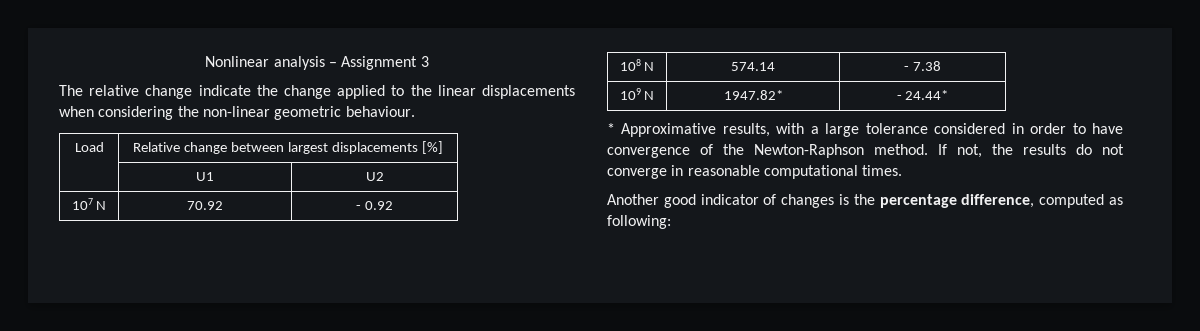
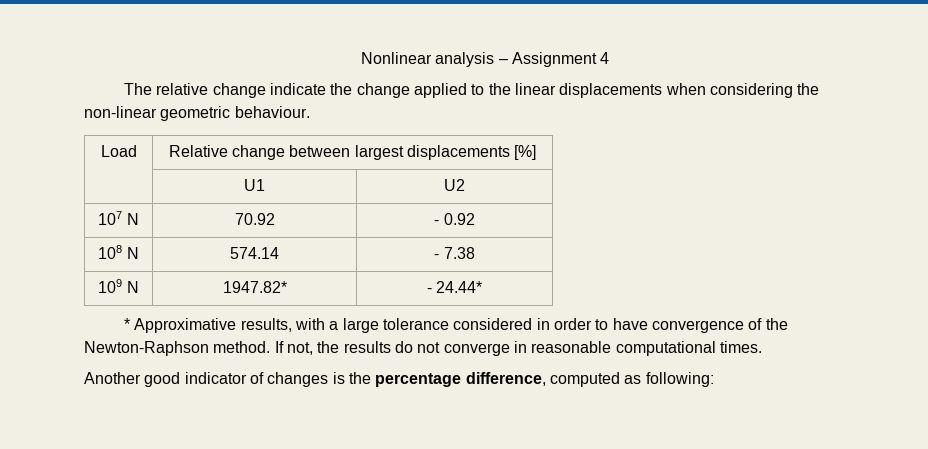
[420,56,429,67] 3 -> [600,52,610,64] 4

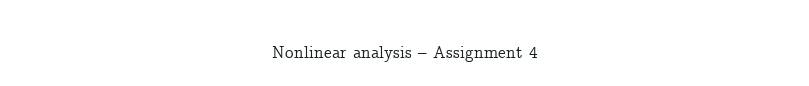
[124,83,820,98] [84,106,310,121] [100,145,137,157] [168,145,537,160] [244,179,265,191] [444,179,465,191] [98,211,139,225] [234,213,275,225] [434,213,475,225] [98,245,139,259] [230,247,279,259] [434,247,475,259] [98,279,139,293] [222,281,287,293] [426,281,483,293] [124,318,788,333] [84,341,762,356] [84,372,714,387] // The relative change indicate the change applied to the linear displacements when considering the non-linear geometric behaviour. // Load | Relative change between largest displacements [%] // | U1 | U2 // 107 N | 70.92 | - 0.92 // 108 N | 574.14 | - 7.38 // 109 N | 1947.82* | - 24.44* // * Approximative results, with a large tolerance considered in order to have convergence of the Newton-Raphson method. If not, the results do not converge in reasonable computational times. // Another good indicator of changes is the percentage difference, computed as following: -> (538, 52) none

